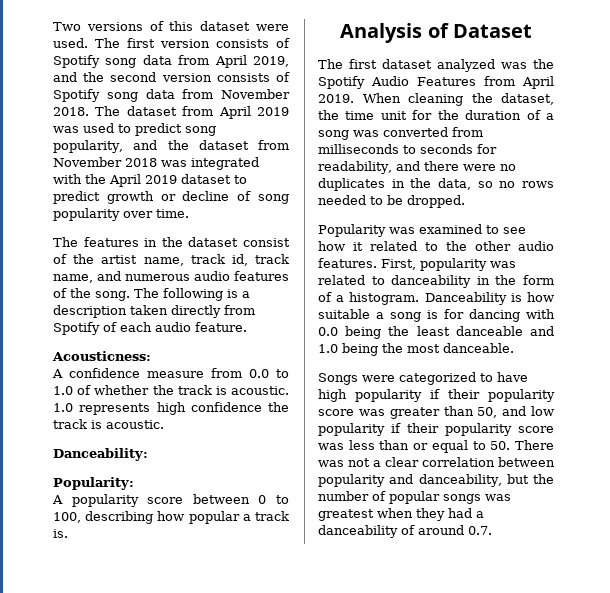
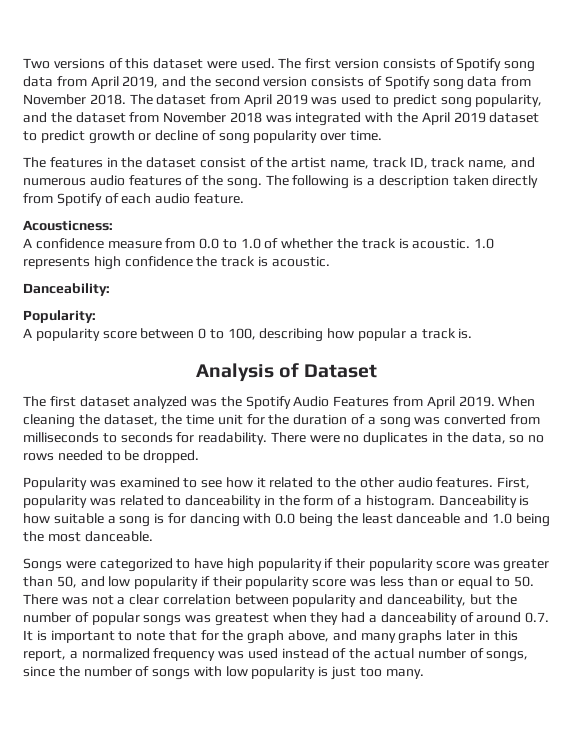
[231,254,248,266] id, -> [409,157,428,169] ID,
[318,161,459,174] readability, and there -> [198,432,306,445] readability. There
(492, 530) none -> [23,630,518,644] [23,648,529,662] [23,666,424,680] It is important to note that for the graph above, and many graphs later in this report, a normalized frequency was used instead of the actual number of songs, since the number of songs with low popularity is just too many.

